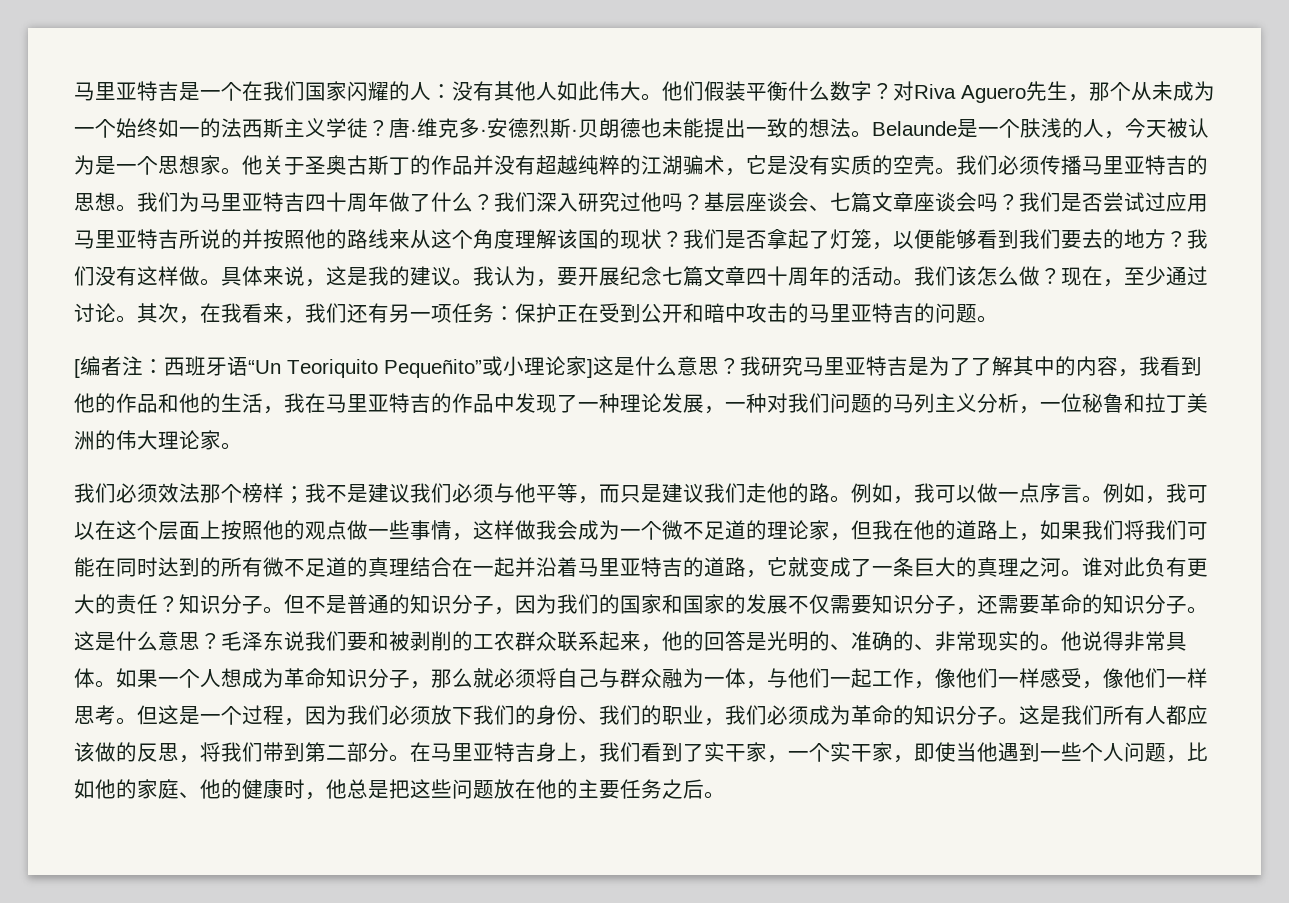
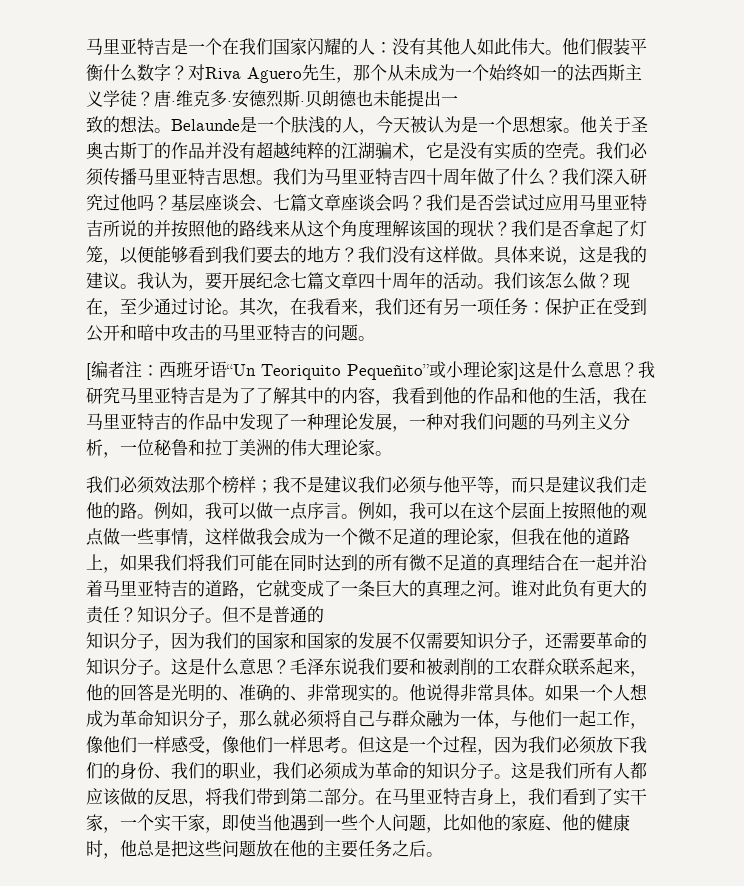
(767, 131) none -> (458, 100) //
[1187,155,1208,175] 的 -> (222, 176) none
(410, 604) none -> (324, 614) //

